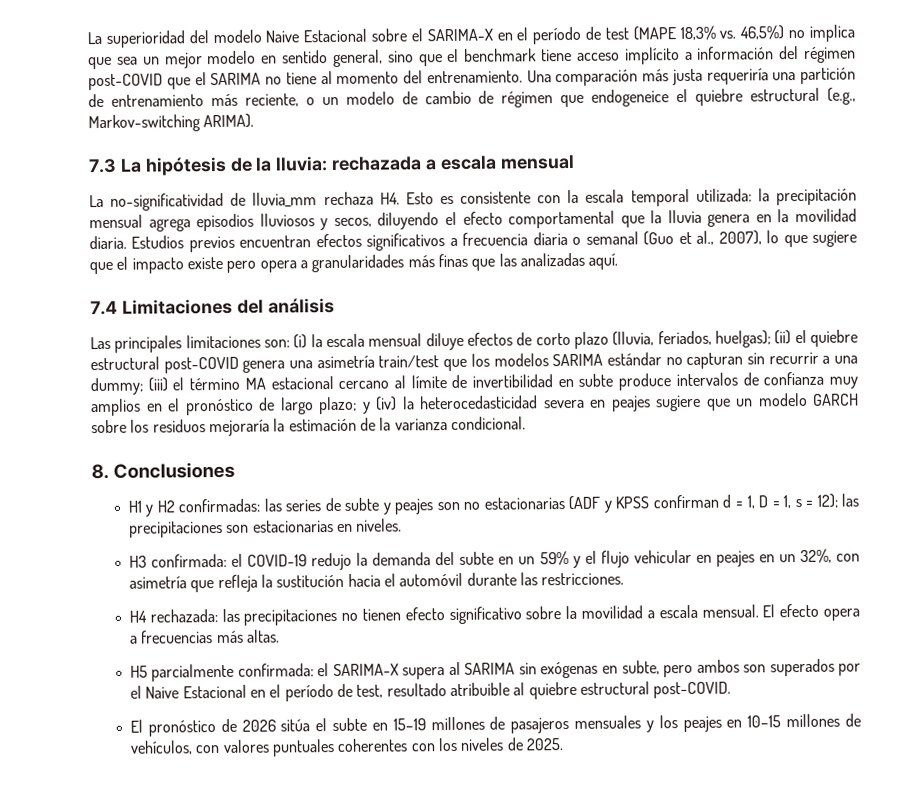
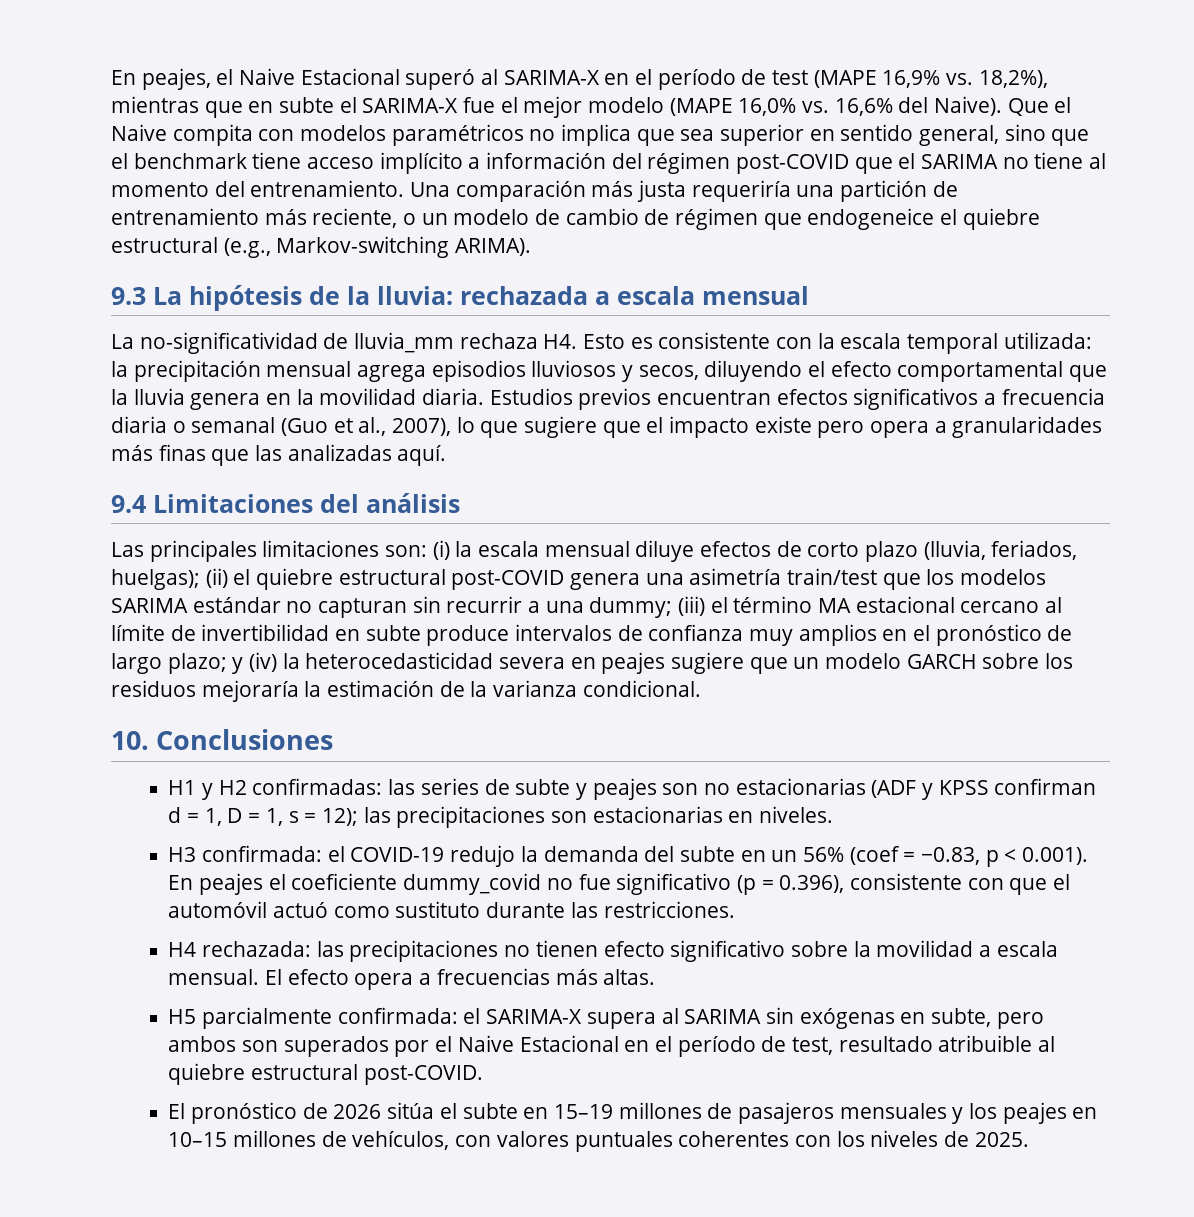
[87,28,423,48] La superioridad del modelo Naive Estacional sobre el -> [111,68,499,90] En peajes, el Naive Estacional superó al
[679,25,785,41] 18,3% vs. 46,5%) -> [882,70,1048,88] [111,96,1072,118] [111,124,524,146] 16,9% vs. 18,2%), mientras que en subte el SARIMA-X fue el mejor modelo (MAPE 16,0% vs. 16,6% del Naive). Que el Naive compita con modelos paramétricos
[142,50,257,69] un mejor modelo -> [720,124,805,146] superior
[88,158,117,174] 7.3 -> [111,287,146,305] 9.3
[90,300,118,316] 7.4 -> [111,495,146,513] 9.4
[91,463,109,480] 8. -> [111,731,149,750] 10.
[539,548,860,568] [128,572,464,593] 59% y el flujo vehicular en peajes en un 32%, con asimetría que refleja la sustitución hacia el automóvil -> [802,846,1088,867] [168,873,1070,895] [168,901,481,918] 56% (coef = −0.83, p < 0.001). En peajes el coeficiente dummy_covid no fue significativo (p = 0.396), consistente con que el automóvil actuó como sustituto

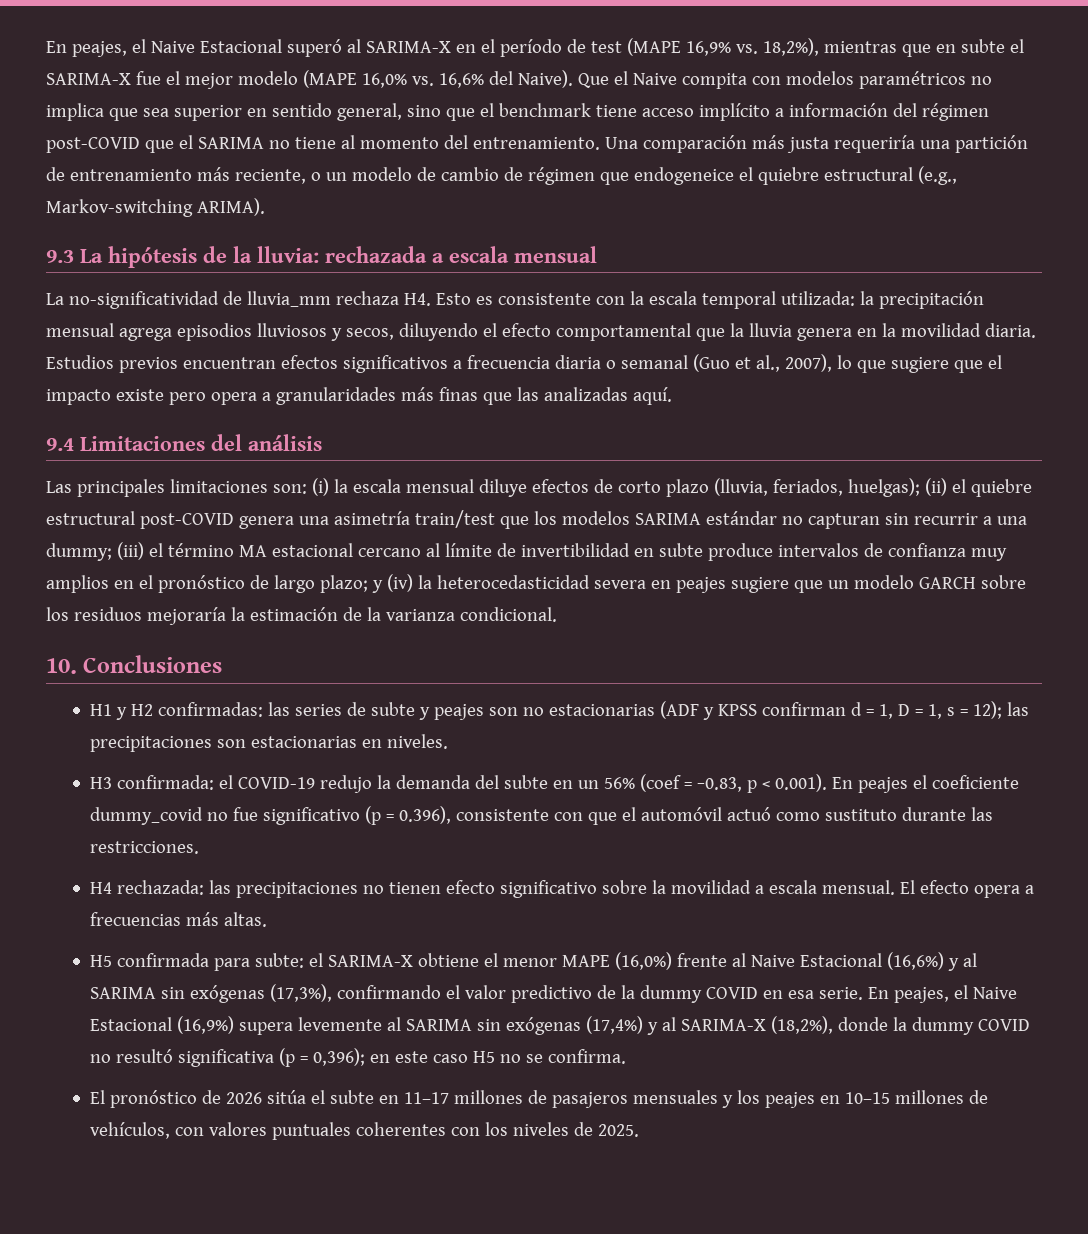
[202,1007,1044,1029] [168,1035,1055,1057] [168,1063,483,1085] parcialmente confirmada: el SARIMA-X supera al SARIMA sin exógenas en subte, pero ambos son superados por el Naive Estacional en el período de test, resultado atribuible al quiebre estructural post-COVID. -> [117,952,977,971] [90,984,1017,1003] [90,1016,1030,1035] [90,1048,626,1067] confirmada para subte: el SARIMA-X obtiene el menor MAPE (16,0%) frente al Naive Estacional (16,6%) y al SARIMA sin exógenas (17,3%), confirmando el valor predictivo de la dummy COVID en esa serie. En peajes, el Naive Estacional (16,9%) supera levemente al SARIMA sin exógenas (17,4%) y al SARIMA-X (18,2%), donde la dummy COVID no resultó significativa (p = 0,396); en este caso H5 no se confirma.
[553,1104,613,1119] 15–19 -> [403,1092,449,1104] 11–17

